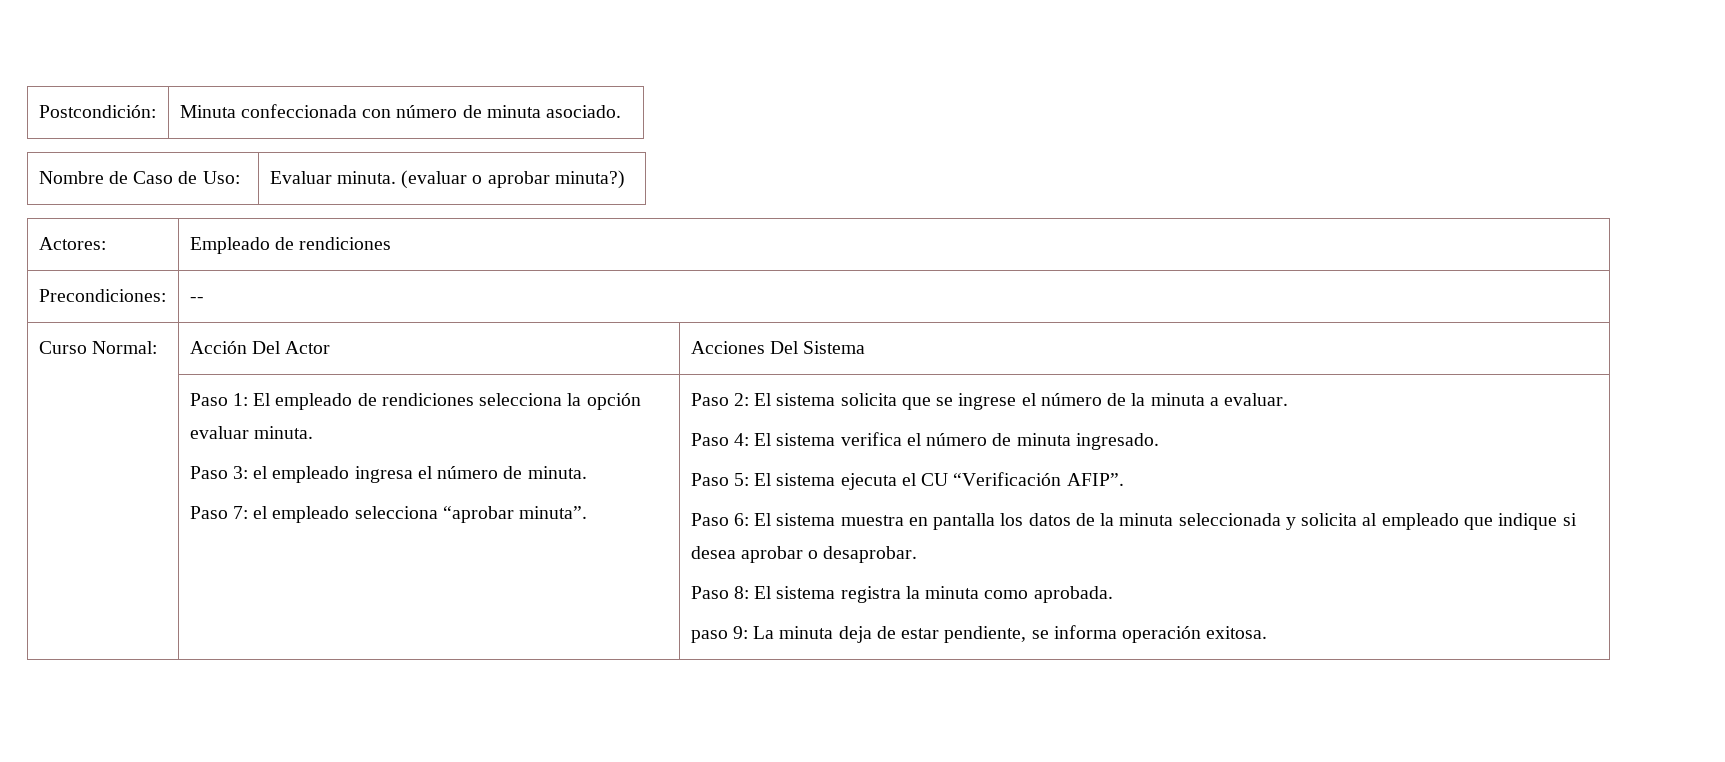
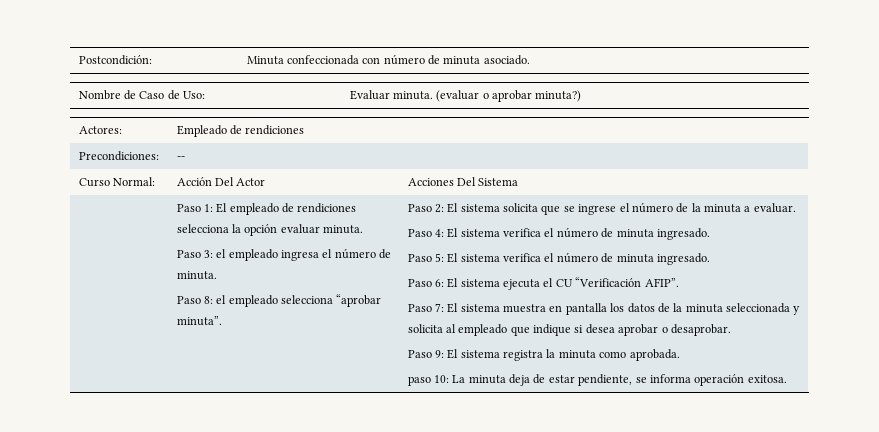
[232,506,248,519] 7: -> [203,296,213,304] 8:
(836, 479) none -> [503,252,710,265] [407,278,500,288] verifica el número de minuta ingresado. // Paso 6: El sistema
[733,513,749,526] 6: -> [434,303,444,312] 7:
[733,586,749,599] 8: -> [434,350,444,358] 9:
[732,626,748,639] 9: -> [433,375,449,383] 10:

